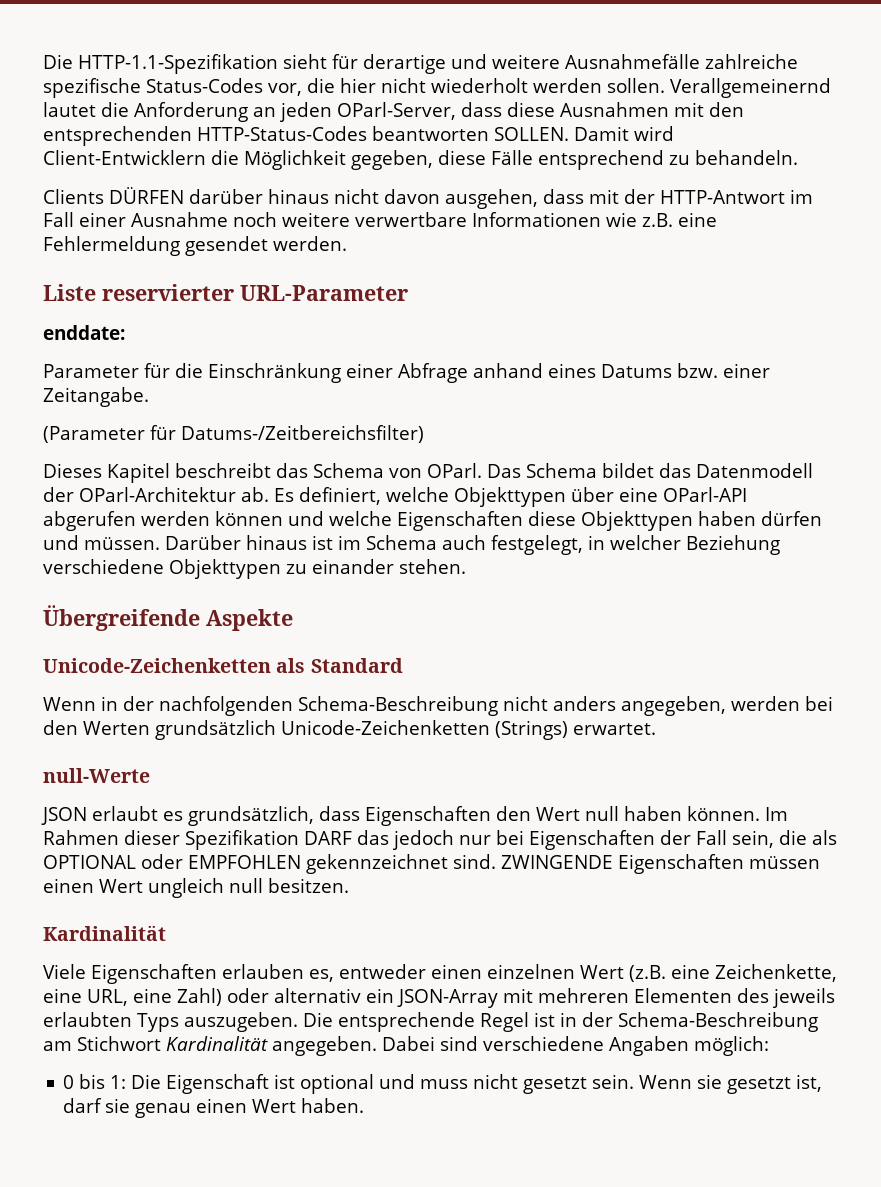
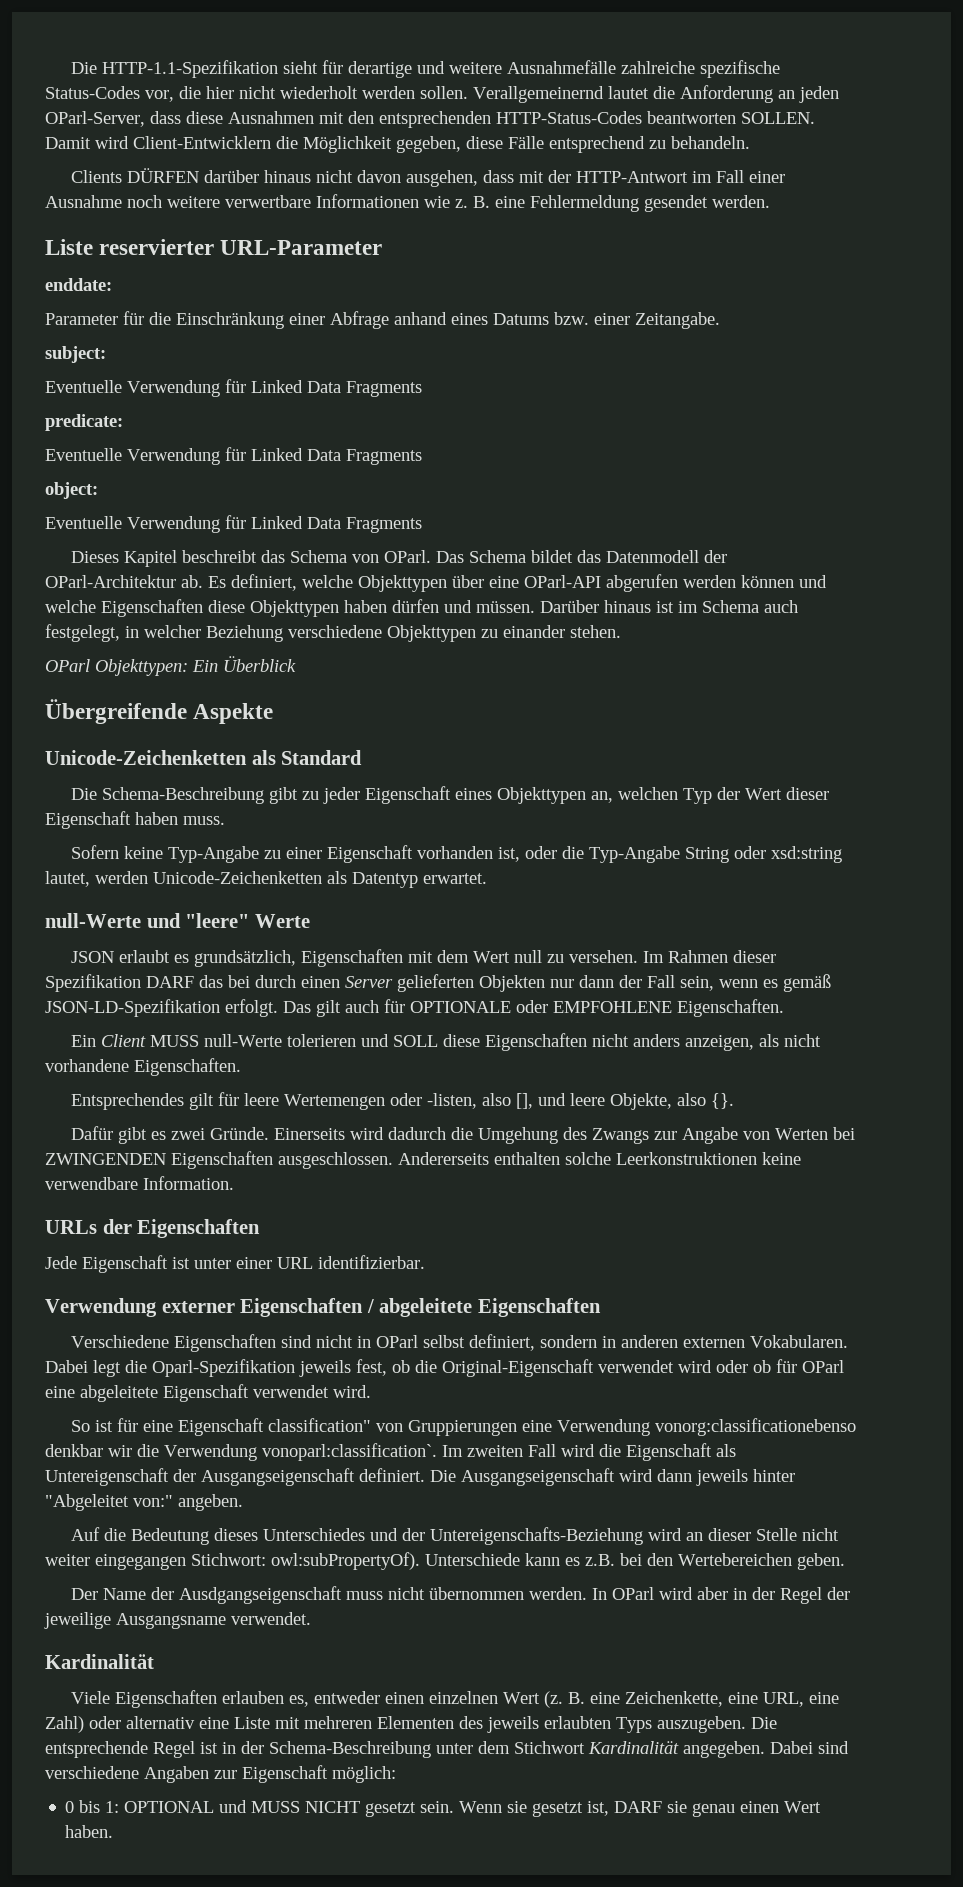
[642,213,673,227] z.B. -> [455,196,490,208] z. B.
[43,425,424,443] (Parameter für Datums-/Zeitbereichsfilter) -> [45,346,106,363] [45,379,422,397] [45,414,123,431] [45,447,422,465] [45,482,98,499] [45,515,422,533] subject: // Eventuelle Verwendung für Linked Data Fragments // predicate: // Eventuelle Verwendung für Linked Data Fragments // object: // Eventuelle Verwendung für Linked Data Fragments
(466, 566) none -> [45,656,296,676] // OParl Objekttypen: Ein Überblick
[43,696,833,716] [43,720,568,740] Wenn in der nachfolgenden Schema-Beschreibung nicht anders angegeben, werden bei den Werten grundsätzlich Unicode-Zeichenketten (Strings) -> [71,786,830,804] [45,811,225,829] [71,845,843,863] [45,871,418,888] Die Schema-Beschreibung gibt zu jeder Eigenschaft eines Objekttypen an, welchen Typ der Wert dieser Eigenschaft haben muss. // Sofern keine Typ-Angabe zu einer Eigenschaft vorhanden ist, oder die Typ-Angabe String oder xsd:string lautet, werden Unicode-Zeichenketten als Datentyp
(150, 775) none -> [146,913,310,928] und "leere" Werte
[319,806,760,826] dass Eigenschaften den Wert null haben können. -> [301,949,639,967] Eigenschaften mit dem Wert null zu versehen.
[392,830,837,850] [43,854,820,874] [43,878,349,898] jedoch nur bei Eigenschaften der Fall sein, die als OPTIONAL oder EMPFOHLEN gekennzeichnet sind. ZWINGENDE Eigenschaften müssen einen Wert ungleich null besitzen. -> [228,974,831,992] [45,999,784,1017] [71,1033,822,1051] [45,1058,241,1076] [71,1092,735,1110] [71,1126,856,1144] [45,1151,801,1169] [45,1176,234,1190] [45,1219,261,1238] [45,1255,425,1273] [45,1298,601,1317] [71,1334,849,1352] [45,1359,844,1377] [45,1384,371,1402] [71,1418,857,1436] [45,1443,736,1461] [45,1468,795,1486] [45,1494,243,1511] [71,1527,840,1545] [45,1552,845,1570] [71,1586,851,1604] [44,1612,311,1629] bei durch einen Server gelieferten Objekten nur dann der Fall sein, wenn es gemäß JSON-LD-Spezifikation erfolgt. Das gilt auch für OPTIONALE oder EMPFOHLENE Eigenschaften. // Ein Client MUSS null-Werte tolerieren und SOLL diese Eigenschaften nicht anders anzeigen, als nicht vorhandene Eigenschaften. // Entsprechendes gilt für leere Wertemengen oder -listen, also [], und leere Objekte, also {}. // Dafür gibt es zwei Gründe. Einerseits wird dadurch die Umgehung des Zwangs zur Angabe von Werten bei ZWINGENDEN Eigenschaften ausgeschlossen. Andererseits enthalten solche Leerkonstruktionen keine verwendbare Information. // URLs der Eigenschaften // Jede Eigenschaft ist unter einer URL identifizierbar. // Verwendung externer Eigenschaften / abgeleitete Eigenschaften // Verschiedene Eigenschaften sind nicht in OParl selbst definiert, sondern in anderen externen Vokabularen. Dabei legt die Oparl-Spezifikation jeweils fest, ob die Original-Eigenschaft verwendet wird oder ob für OParl eine abgeleitete Eigenschaft verwendet wird. // So ist für eine Eigenschaft classification" von Gruppierungen eine Verwendung vonorg:classificationebenso denkbar wir die Verwendung vonoparl:classification`. Im zweiten Fall wird die Eigenschaft als Untereigenschaft der Ausgangseigenschaft definiert. Die Ausgangseigenschaft wird dann jeweils hinter "Abgeleitet von:" angeben. // Auf die Bedeutung dieses Unterschiedes und der Untereigenschafts-Beziehung wird an dieser Stelle nicht weiter eingegangen Stichwort: owl:subPropertyOf). Unterschiede kann es z.B. bei den Wertebereichen geben. // Der Name der Ausdgangseigenschaft muss nicht übernommen werden. In OParl wird aber in der Regel der jeweilige Ausgangsname verwendet.
[629,965,666,982] (z.B. -> [544,1691,586,1708] (z. B.
[366,988,498,1008] ein JSON-Array -> [199,1717,270,1729] eine Liste
[43,1041,72,1051] am -> [436,1741,510,1754] unter dem
(689, 1046) none -> [214,1765,328,1783] zur Eigenschaft
[131,1074,519,1094] Die Eigenschaft ist optional und muss nicht -> [124,1800,361,1813] OPTIONAL und MUSS NICHT
[63,1098,103,1113] darf -> [614,1801,663,1813] DARF

